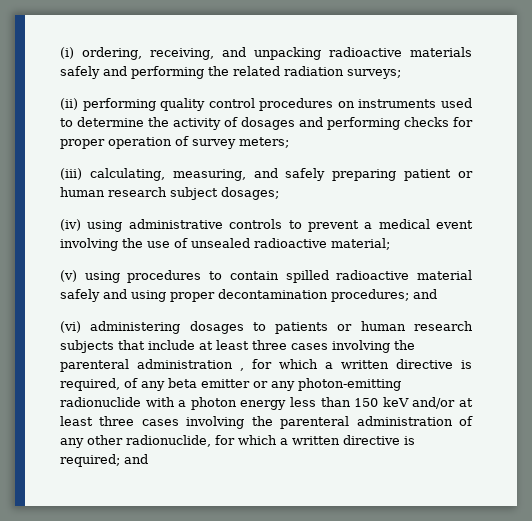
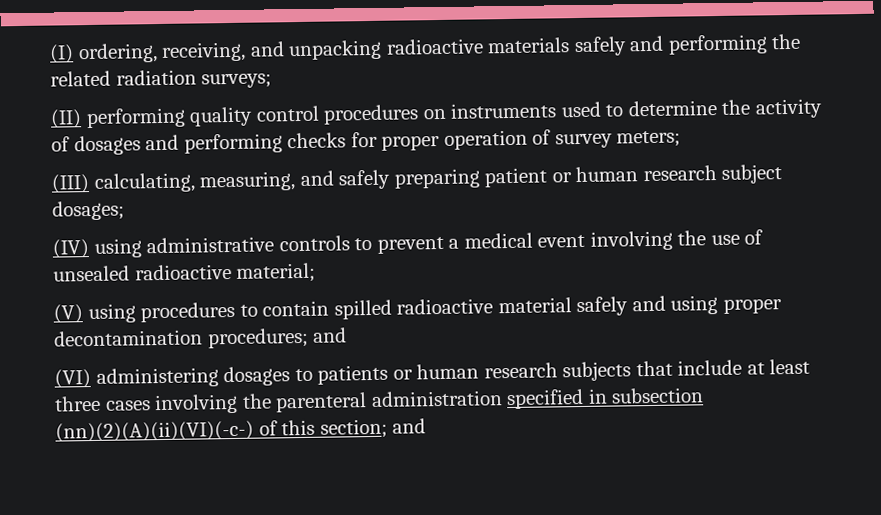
[60,47,74,59] (i) -> [49,44,74,64] (I)
[60,98,78,110] (ii) -> [50,109,82,129] (II)
[60,168,82,180] (iii) -> [51,174,90,194] (III)
[60,219,81,231] (iv) -> [52,239,89,259] (IV)
[60,270,77,282] (v) -> [53,304,83,324] (V)
[60,321,81,333] (vi) -> [54,369,91,389] (VI)
[240,359,472,371] [60,378,401,391] [60,397,474,410] [60,416,473,429] [60,435,415,448] [60,454,120,467] , for which a written directive is required, of any beta emitter or any photon-emitting radionuclide with a photon energy less than 150 keV and/or at least three cases involving the parenteral administration of any other radionuclide, for which a written directive is required; -> [506,387,705,410] [55,418,388,443] specified in subsection (nn)(2)(A)(ii)(VI)(-c-) of this section;

